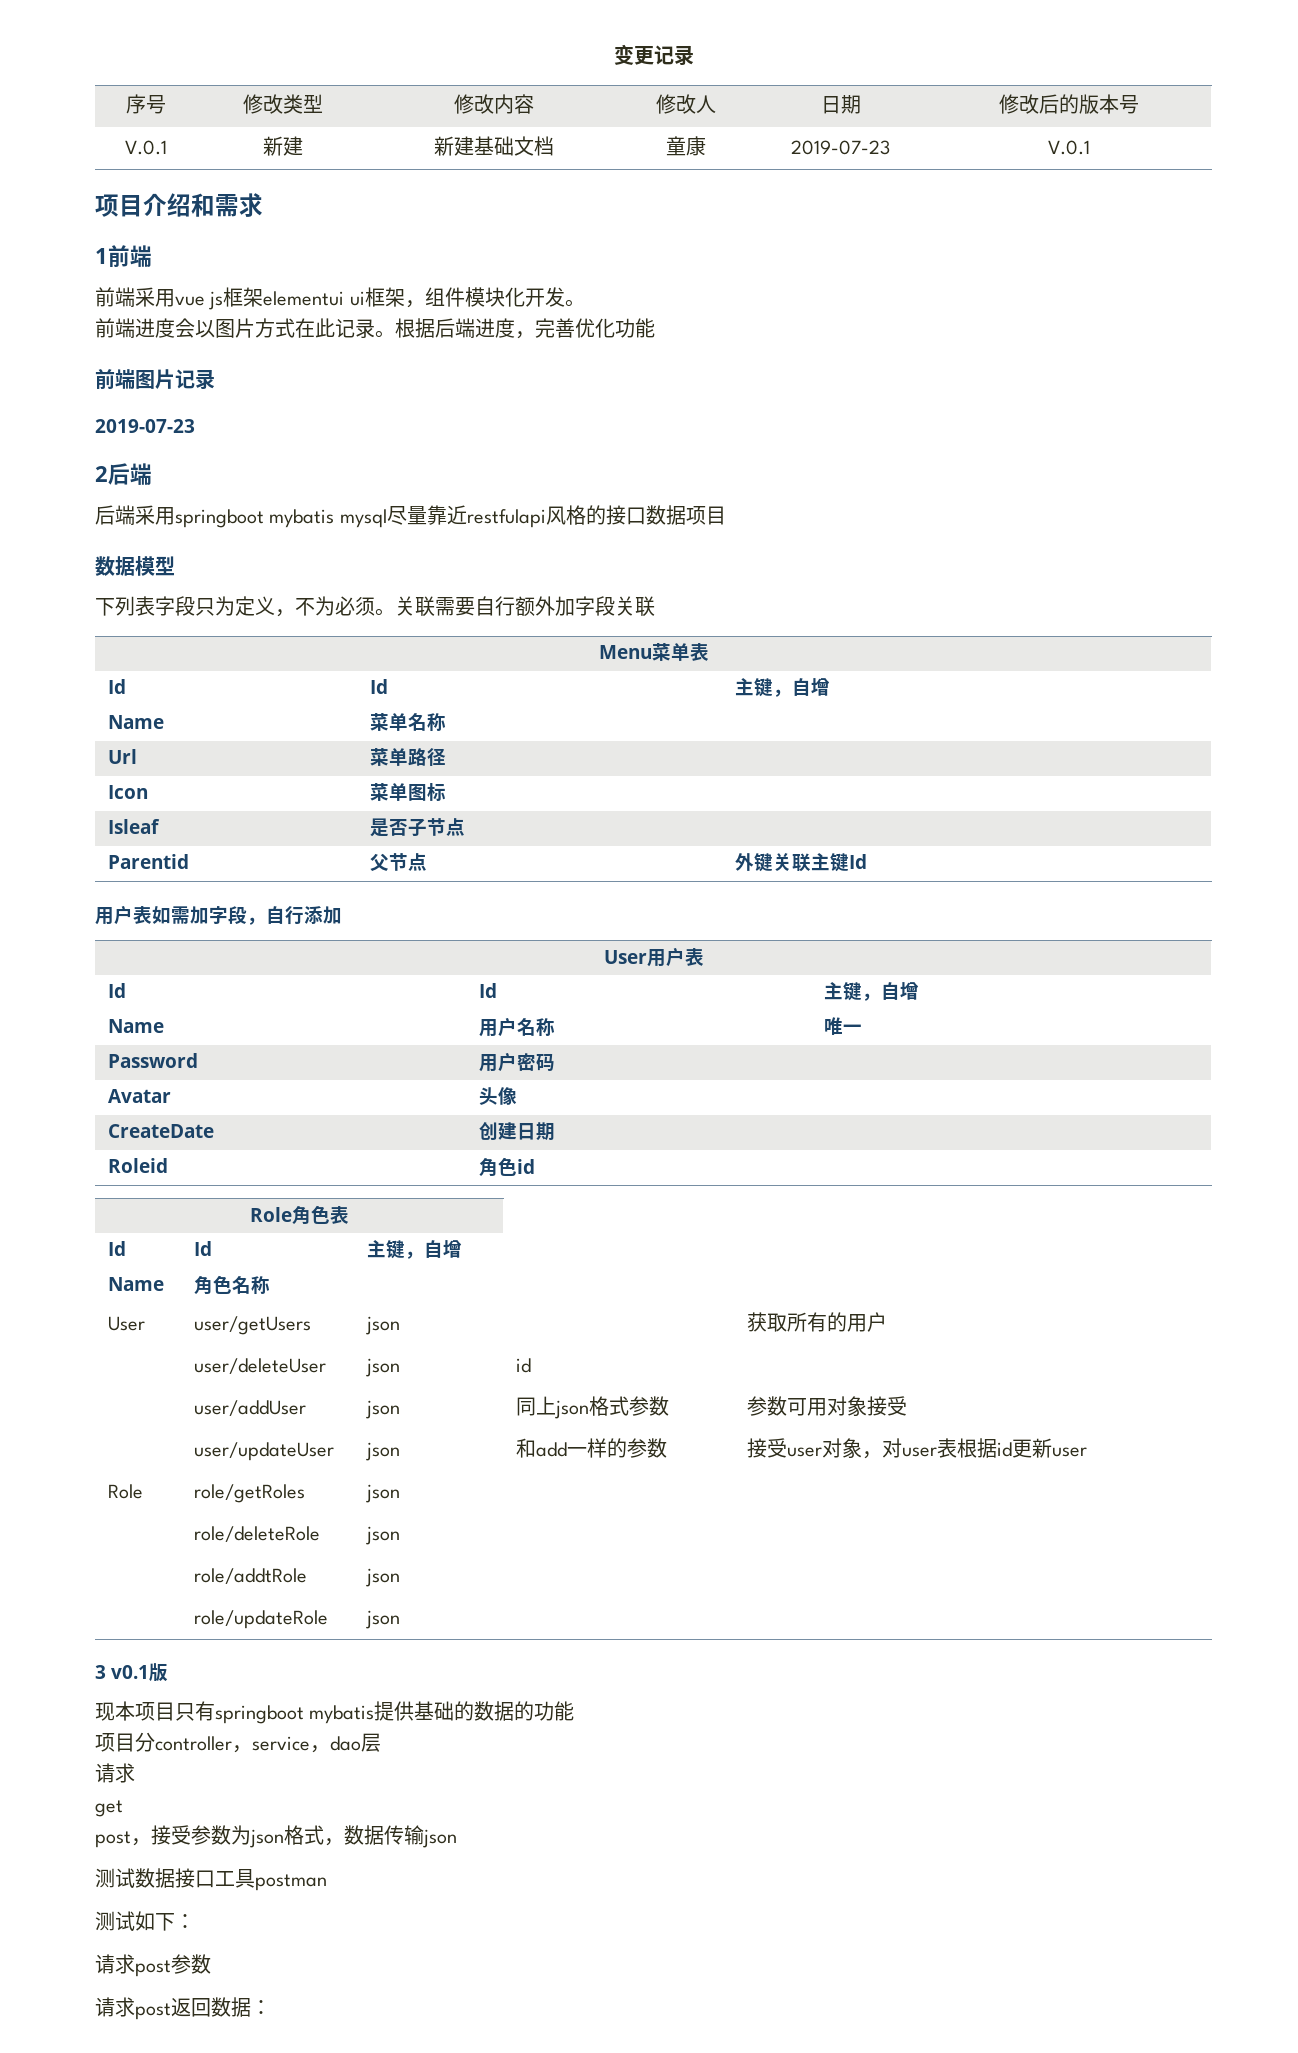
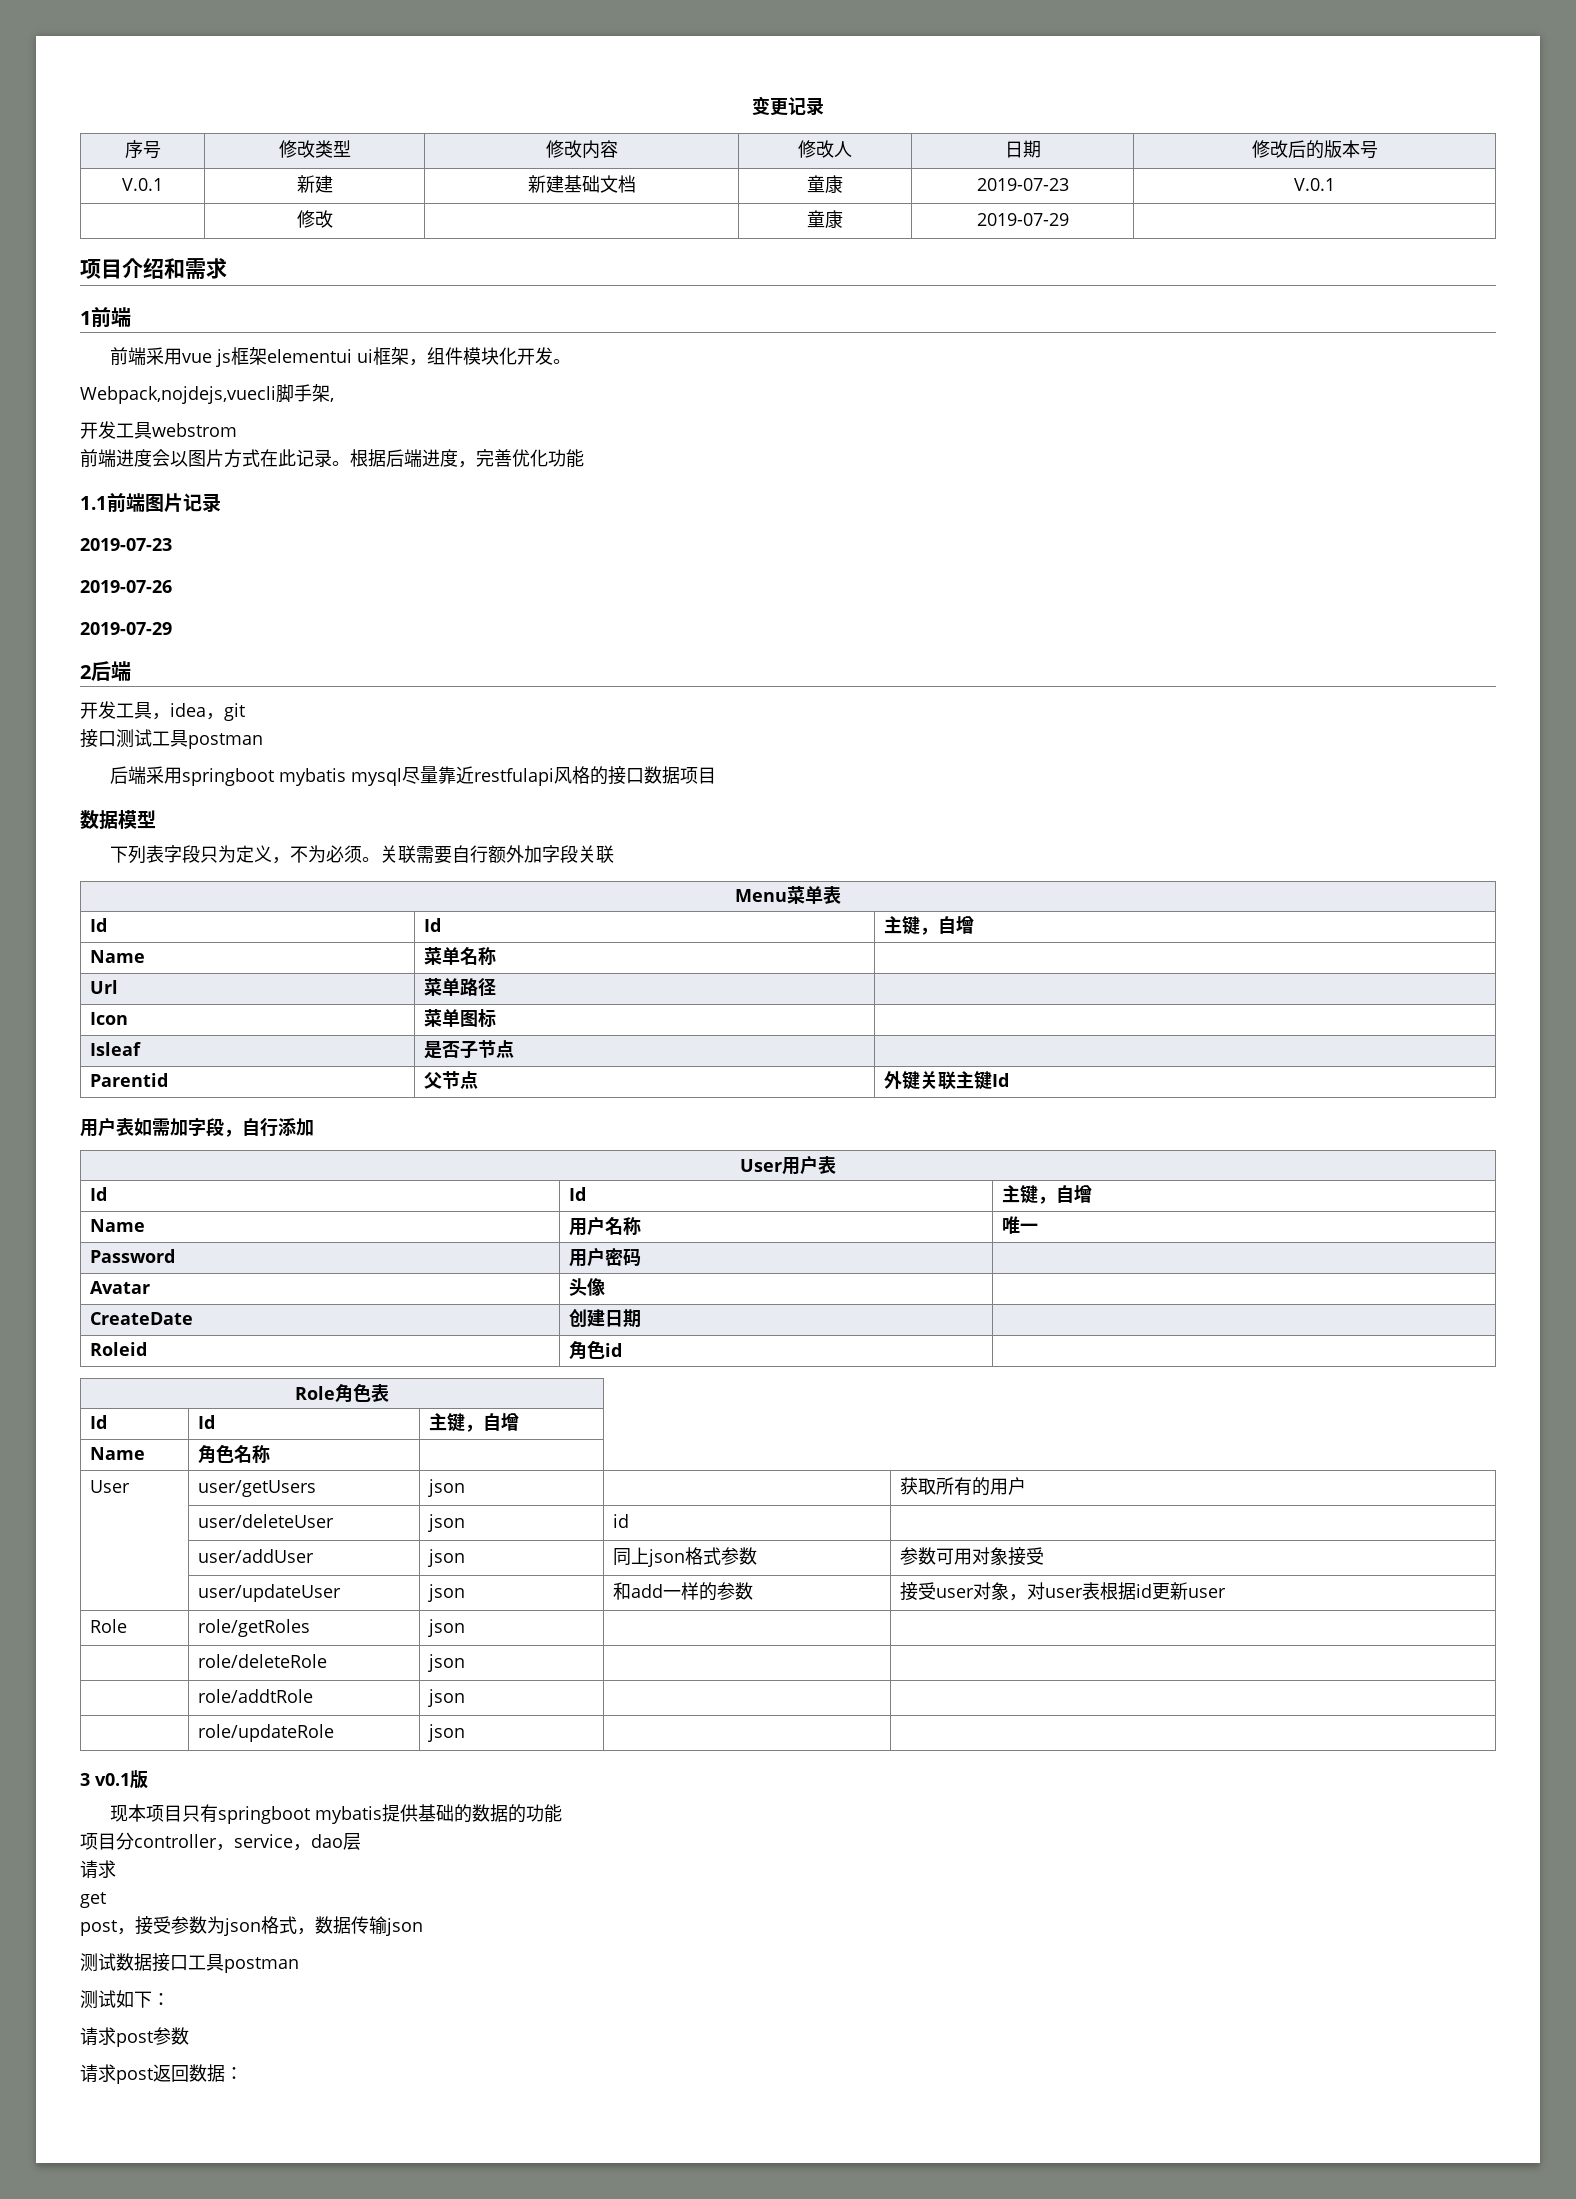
(1090, 147) none -> [296,210,333,228] [807,210,843,229] [976,213,1069,226] // | 修改 | | 童康 | 2019-07-29 |
(585, 303) none -> [80,384,334,404] [80,421,237,439] // Webpack,nojdejs,vuecli脚手架, // 开发工具webstrom
(655, 328) none -> [80,496,107,510] 1.1
(195, 426) none -> [80,580,172,593] [80,622,172,635] // 2019-07-26 // 2019-07-29
(152, 474) none -> [80,701,245,721] [80,729,263,749] // 开发工具，idea，git // 接口测试工具postman

